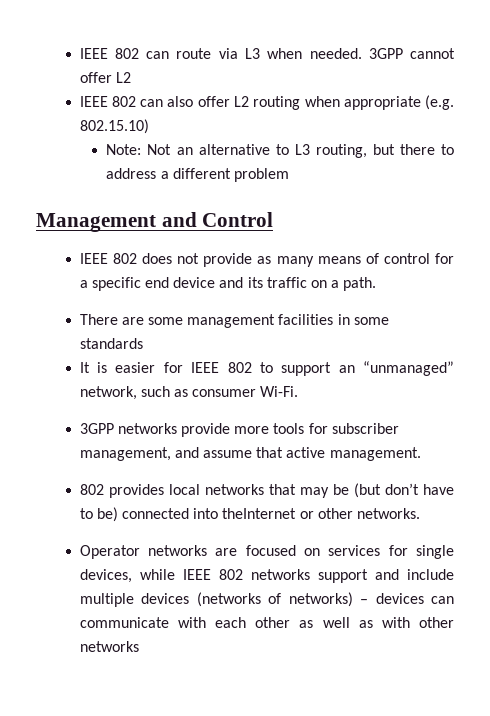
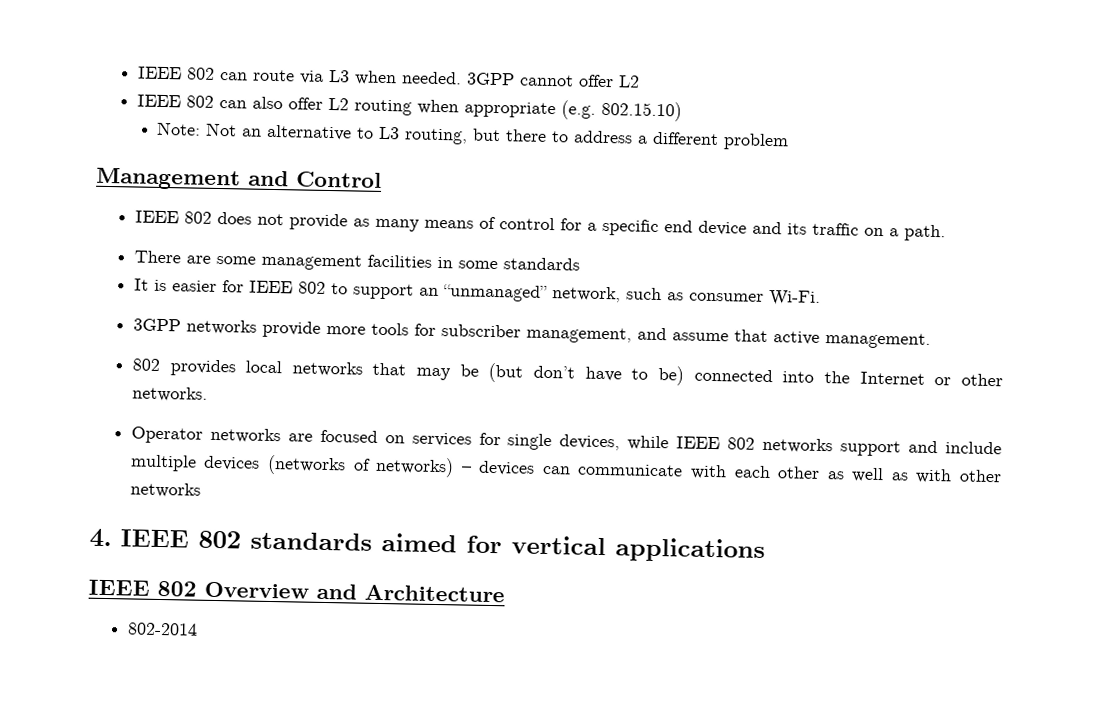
[222,508,297,519] theInternet -> [824,371,925,385] the Internet
(139, 646) none -> [89,528,765,563] [88,579,505,603] [126,622,198,636] // 4. IEEE 802 standards aimed for vertical applications // IEEE 802 Overview and Architecture // 802-2014

